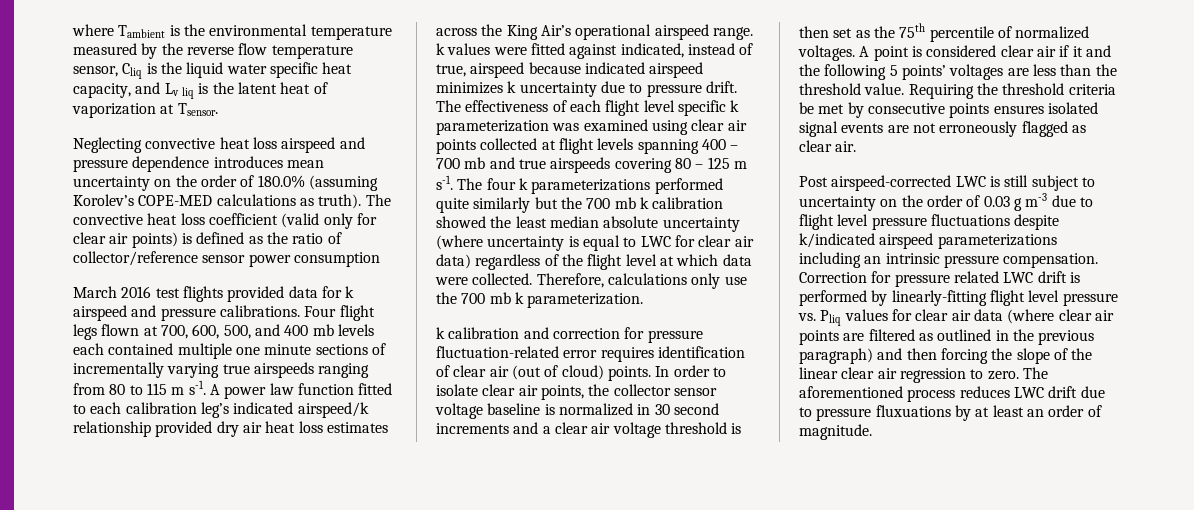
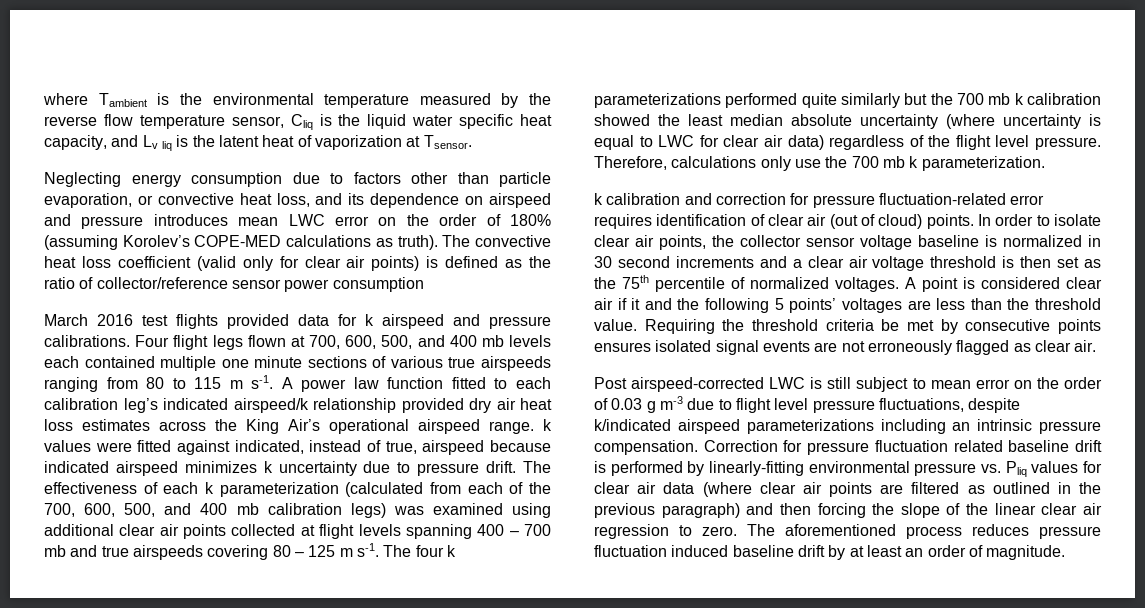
[145,137,365,153] [73,156,210,172] convective heat loss airspeed and pressure dependence -> [131,172,551,187] [44,193,552,208] [44,214,144,229] energy consumption due to factors other than particle evaporation, or convective heat loss, and its dependence on airspeed and pressure
[73,175,305,191] uncertainty on the order of 180.0% -> [288,214,551,226] LWC error on the order of 180%
[73,362,220,378] incrementally varying -> [390,356,443,368] various
[605,100,740,116] [436,120,549,135] flight level specific k parameterization -> [205,482,551,497] [44,503,386,518] k parameterization (calculated from each of the 700, 600, 500, and 400 mb calibration legs)
(688, 127) none -> [44,524,114,536] additional
[659,254,752,266] [435,273,533,285] at which data were collected. -> [1035,137,1101,150] pressure.
[799,196,876,211] uncertainty -> [930,379,1010,389] mean error
[930,214,1010,226] fluctuations -> [878,398,964,412] fluctuations,
[953,271,1034,283] related LWC -> [874,440,1070,452] fluctuation related baseline
[989,290,1060,306] flight level -> [808,461,910,473] environmental
[1013,386,1105,398] [799,405,951,421] LWC drift due to pressure fluxuations -> [1039,526,1101,539] [594,545,825,557] pressure fluctuation induced baseline drift

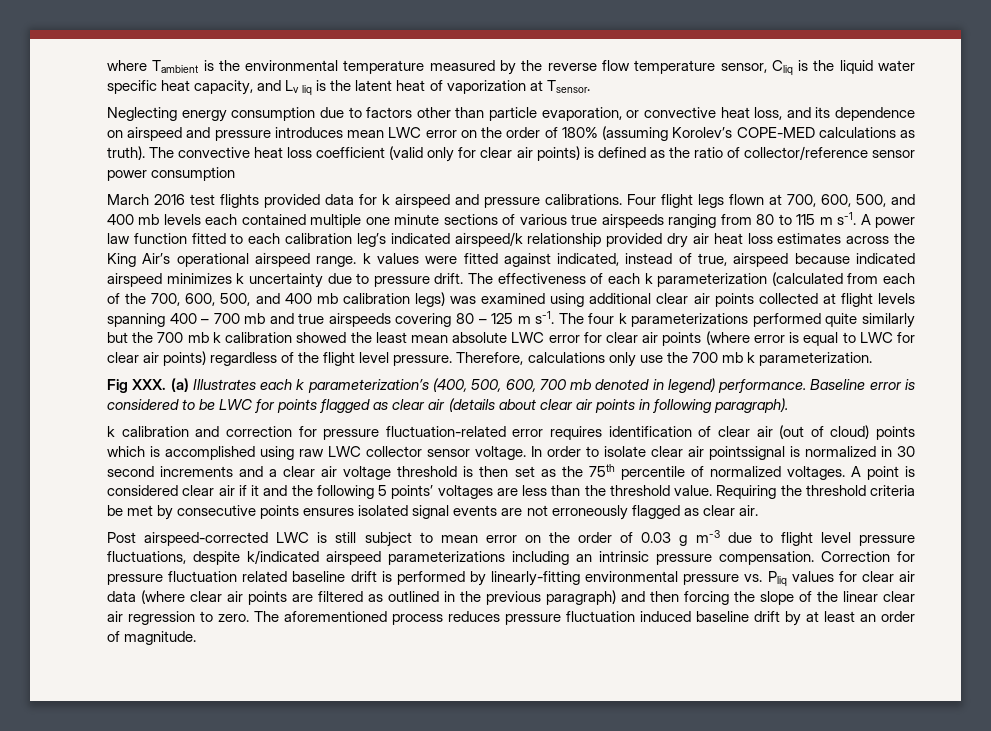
[730,114,1081,129] median absolute uncertainty (where uncertainty -> [410,331,785,346] mean absolute LWC error for clear air points (where error
[787,135,824,150] data) -> [163,351,207,366] points)
(1045, 163) none -> [107,378,916,393] [107,398,788,413] // Fig XXX. (a) Illustrates each k parameterization’s (400, 500, 600, 700 mb denoted in legend) performance. Baseline error is considered to be LWC for points flagged as clear air (details about clear air points in following paragraph).
[926,214,974,229] points. -> [876,426,915,440] [107,446,526,460] points which is accomplished using raw LWC collector sensor voltage.
[659,235,979,250] points, the collector sensor voltage baseline -> [709,446,785,460] pointssignal

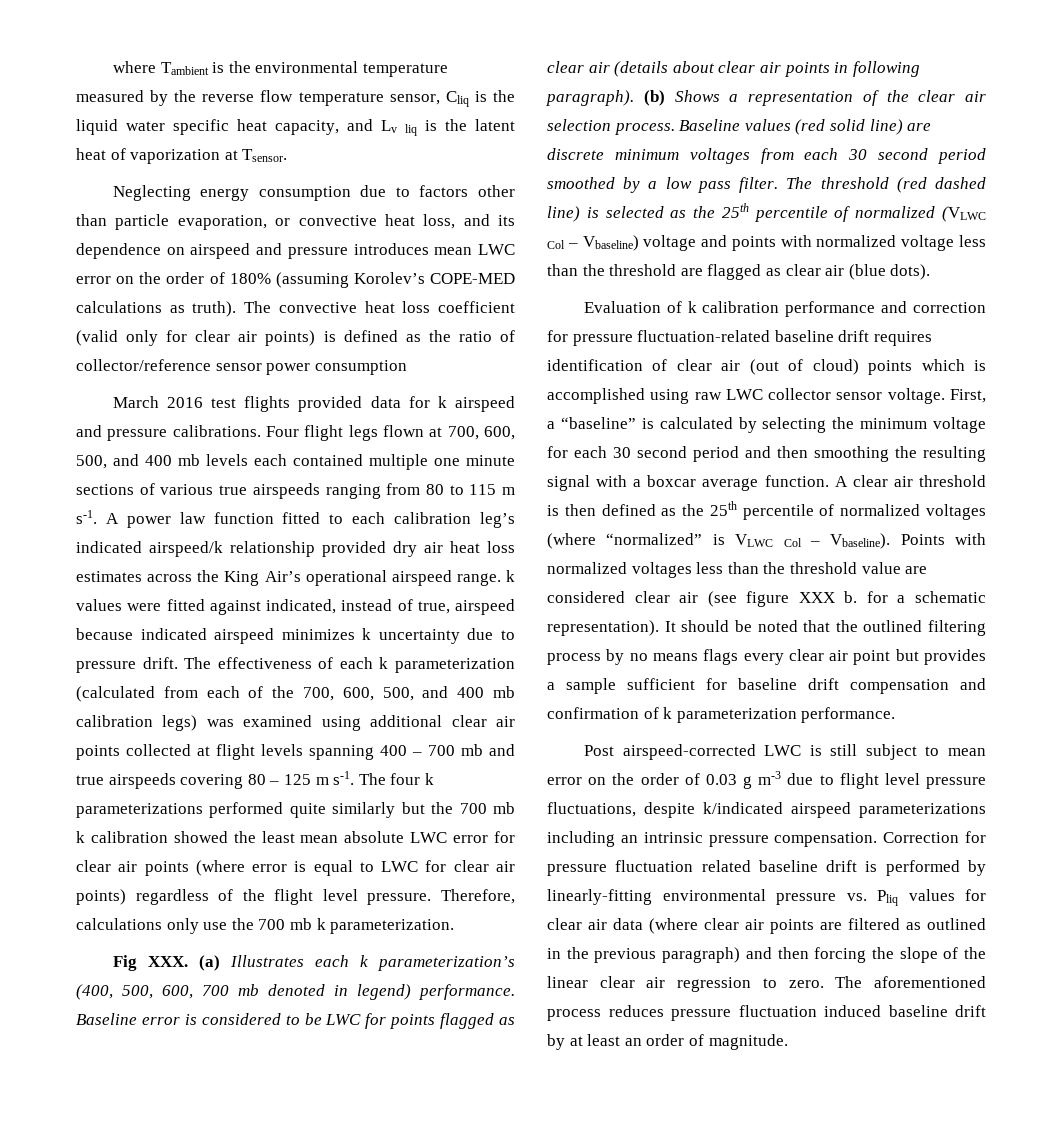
[107,426,189,437] // k calibration -> [643,90,986,106] [547,119,932,135] [547,148,986,164] [547,177,986,193] [547,203,986,222] [547,235,986,251] [547,264,931,280] [583,301,876,317] (b) Shows a representation of the clear air selection process. Baseline values (red solid line) are discrete minimum voltages from each 30 second period smoothed by a low pass filter. The threshold (red dashed line) is selected as the 25th percentile of normalized (VLWC Col – Vbaseline) voltage and points with normalized voltage less than the threshold are flagged as clear air (blue dots). // Evaluation of k calibration performance
[512,429,544,437] error -> [774,330,870,342] baseline drift
[531,446,915,460] [107,466,392,480] In order to isolate clear air pointssignal is normalized in 30 second increments and a clear air voltage -> [950,389,986,403] [547,417,986,433] [547,446,986,462] [547,475,913,491] First, a “baseline” is calculated by selecting the minimum voltage for each 30 second period and then smoothing the resulting signal with a boxcar average function. A clear air
[514,464,915,480] [107,485,915,499] [107,505,758,520] set as the 75th percentile of normalized voltages. A point is considered clear air if it and the following 5 points’ voltages are less than the threshold value. Requiring the threshold criteria be met by consecutive points ensures isolated signal events are not erroneously flagged as clear air. -> [601,501,986,520] [547,533,986,549] [547,562,928,578] [547,591,986,607] [547,620,986,636] [547,649,986,665] [547,678,986,694] [547,707,896,723] defined as the 25th percentile of normalized voltages (where “normalized” is VLWC Col – Vbaseline). Points with normalized voltages less than the threshold value are considered clear air (see figure XXX b. for a schematic representation). It should be noted that the outlined filtering process by no means flags every clear air point but provides a sample sufficient for baseline drift compensation and confirmation of k parameterization performance.

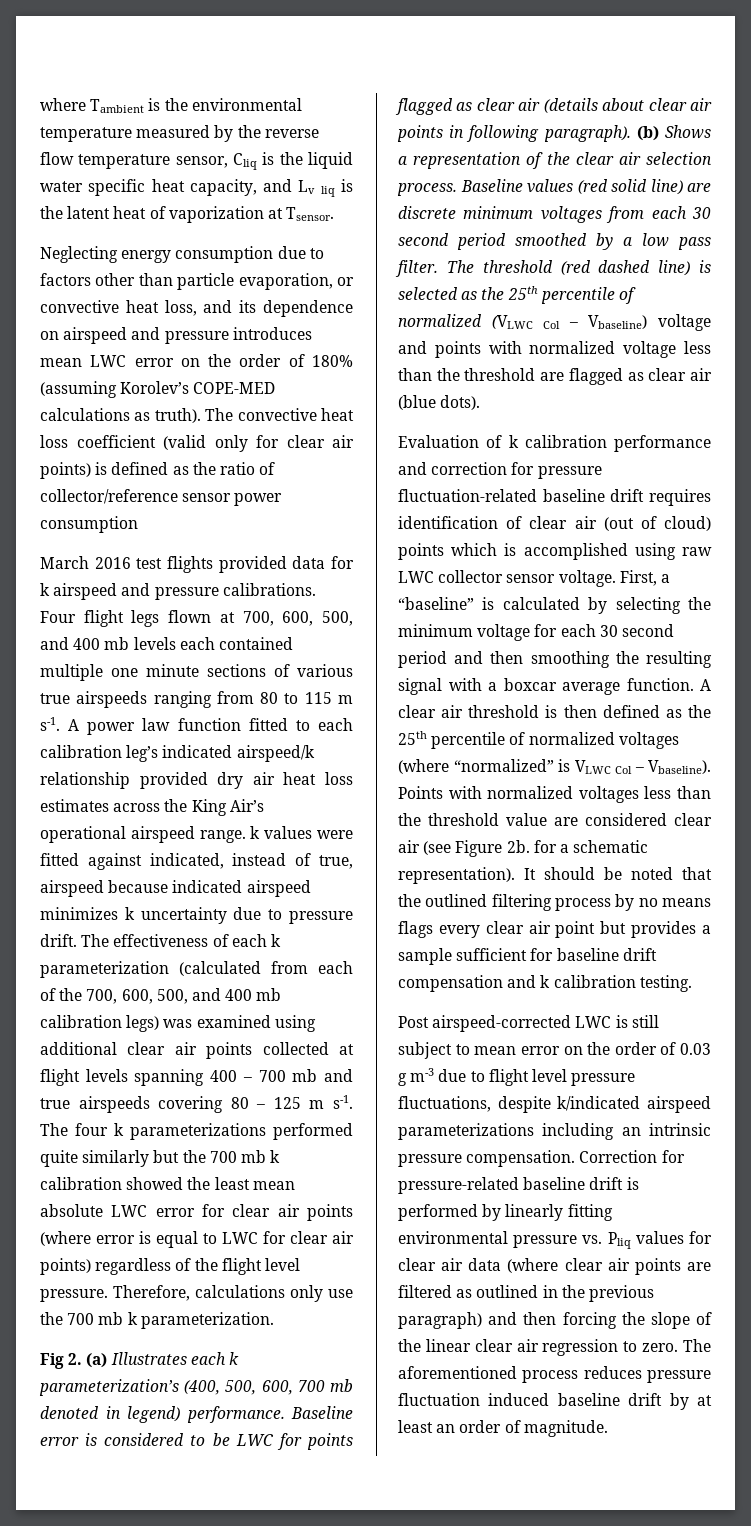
[147,956,188,967] XXX. -> [68,1353,83,1365] 2.
[746,591,858,607] figure XXX b. -> [455,840,530,857] Figure 2b.
[547,707,896,723] confirmation of k parameterization performance. -> [540,975,692,992] k calibration testing.
[547,860,751,876] pressure fluctuation related -> [398,1177,519,1194] pressure-related
[547,889,652,905] linearly-fitting -> [505,1204,613,1221] linearly fitting

